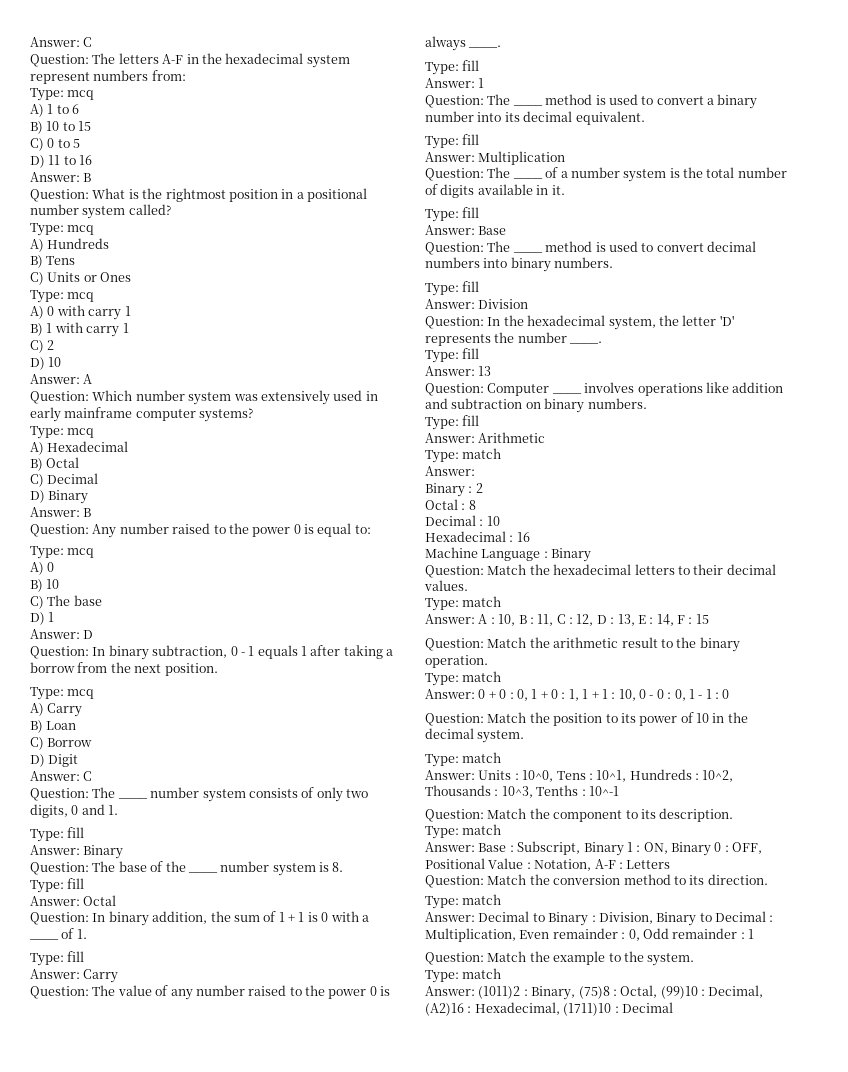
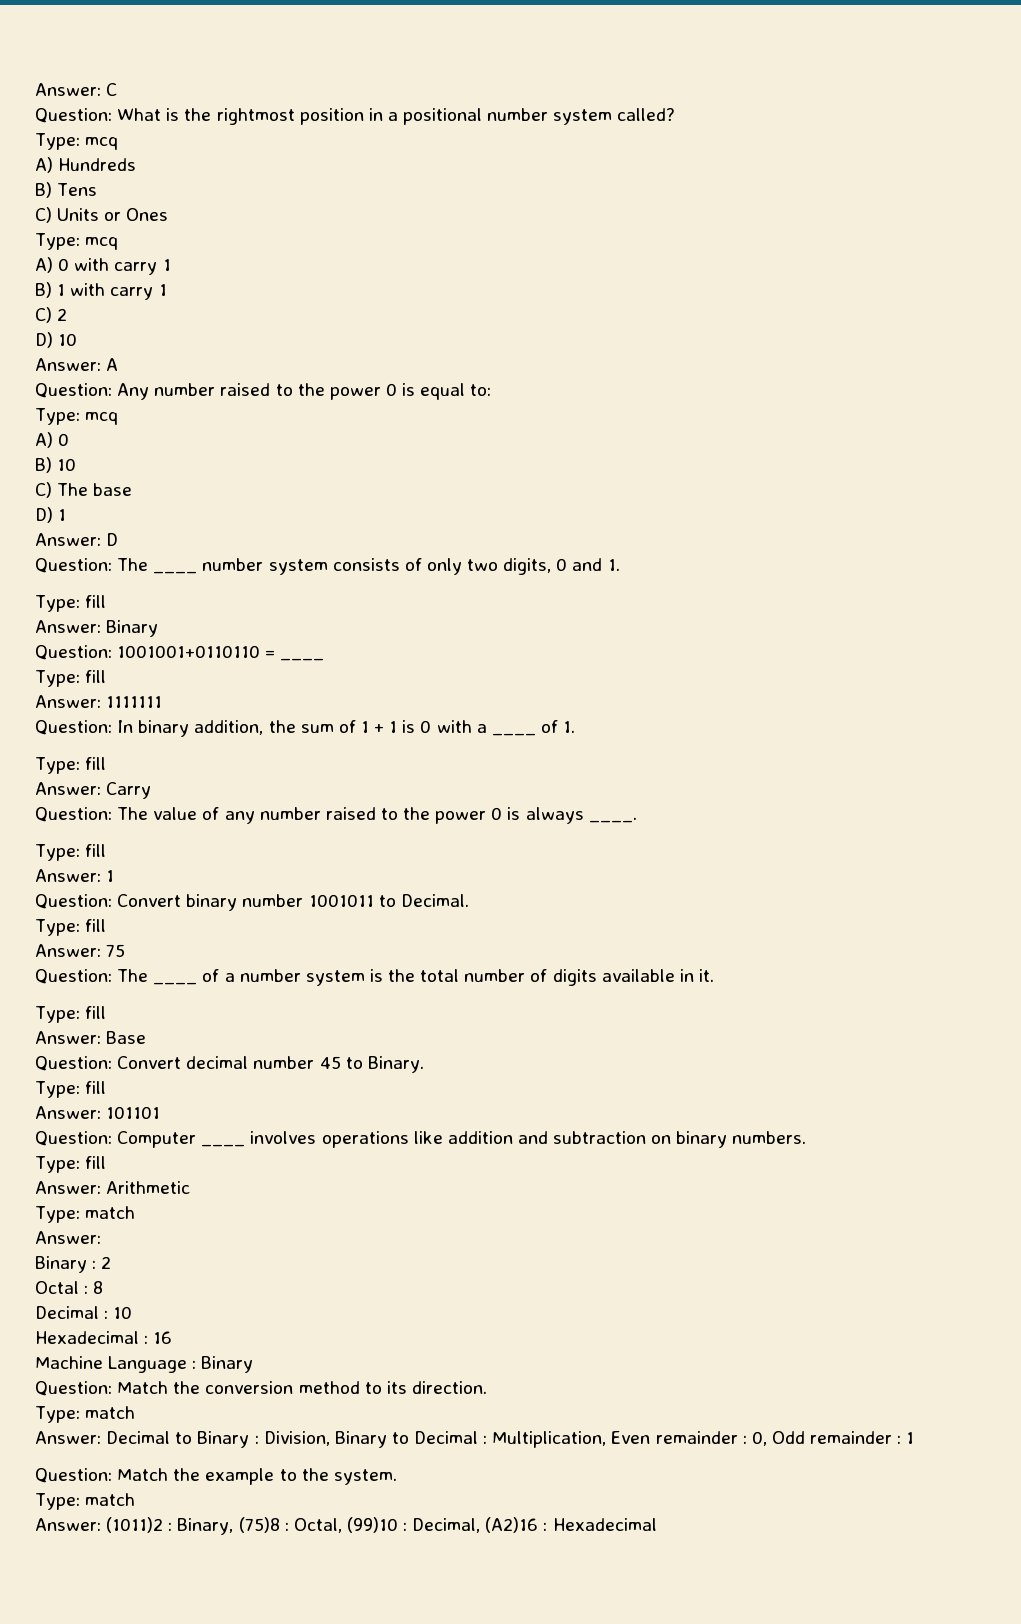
[30,37,93,47] [30,53,350,68] [30,70,186,84] [30,88,95,101] [30,104,80,117] [30,121,92,134] [30,138,81,151] [30,155,93,168] [30,172,92,182] Answer: C // Question: The letters A-F in the hexadecimal system represent numbers from: // Type: mcq // A) 1 to 6 // B) 10 to 15 // C) 0 to 5 // D) 11 to 16 // Answer: B -> [35,83,118,96] Answer: C
[30,390,378,405] [30,407,254,422] [30,426,95,439] [30,441,129,455] [30,457,80,471] [30,473,99,487] [30,490,89,504] [30,507,92,517] // Question: Which number system was extensively used in early mainframe computer systems? // Type: mcq // A) Hexadecimal // B) Octal // C) Decimal // D) Binary // Answer: B -> (119, 364) none
[30,645,394,660] [30,662,218,676] [30,687,95,700] [30,703,83,717] [30,720,77,733] [30,737,93,750] [30,754,79,767] [30,771,93,781] // Question: In binary subtraction, 0 - 1 equals 1 after taking a borrow from the next position. // Type: mcq // A) Carry // B) Loan // C) Borrow // D) Digit // Answer: C -> (119, 539) none
[92,861,186,872] [187,872,218,873] [220,861,344,876] [30,878,85,893] [30,895,117,906] The base of the ____ number system is 8. // Type: fill // Answer: Octal -> [117,645,276,658] [280,658,325,661] [35,670,107,687] [35,695,163,708] 1001001+0110110 = ____ // Type: fill // Answer: 1111111
[487,94,511,105] [512,105,543,106] [545,94,758,109] [425,111,645,125] [425,134,480,149] [425,151,566,165] The ____ method is used to convert a binary number into its decimal equivalent. // Type: fill // Answer: Multiplication -> [117,894,469,911] [35,919,107,936] [35,944,126,957] Convert binary number 1001011 to Decimal. // Type: fill // Answer: 75
[487,241,511,252] [512,252,543,253] [545,241,756,252] [425,257,614,272] [425,281,480,296] [425,299,529,309] [425,315,734,330] [425,332,603,346] [425,348,480,363] [425,366,492,376] The ____ method is used to convert decimal numbers into binary numbers. // Type: fill // Answer: Division // Question: In the hexadecimal system, the letter 'D' represents the number ____. // Type: fill // Answer: 13 -> [117,1056,424,1073] [35,1081,107,1098] [35,1106,161,1119] Convert decimal number 45 to Binary. // Type: fill // Answer: 101101
[425,564,776,578] [424,580,468,591] [425,596,502,611] [425,614,709,626] [425,637,740,652] [425,655,488,668] [425,671,502,686] [425,689,730,701] [425,712,748,726] [425,728,525,743] [425,752,502,767] [425,769,734,782] [425,785,619,798] [425,808,734,822] [425,824,502,839] [425,841,763,856] [425,858,671,871] // Question: Match the hexadecimal letters to their decimal values. // Type: match // Answer: A : 10, B : 11, C : 12, D : 13, E : 14, F : 15 // Question: Match the arithmetic result to the binary operation. // Type: match // Answer: 0 + 0 : 0, 1 + 0 : 1, 1 + 1 : 10, 0 - 0 : 0, 1 - 1 : 0 // Question: Match the position to its power of 10 in the decimal system. // Type: match // Answer: Units : 10^0, Tens : 10^1, Hundreds : 10^2, Thousands : 10^3, Tenths : 10^-1 // Question: Match the component to its description. // Type: match // Answer: Base : Subscript, Binary 1 : ON, Binary 0 : OFF, Positional Value : Notation, A-F : Letters -> (254, 1364) none
[474,1002,673,1016] Hexadecimal, (1711)10 : Decimal -> [552,1518,657,1531] Hexadecimal

